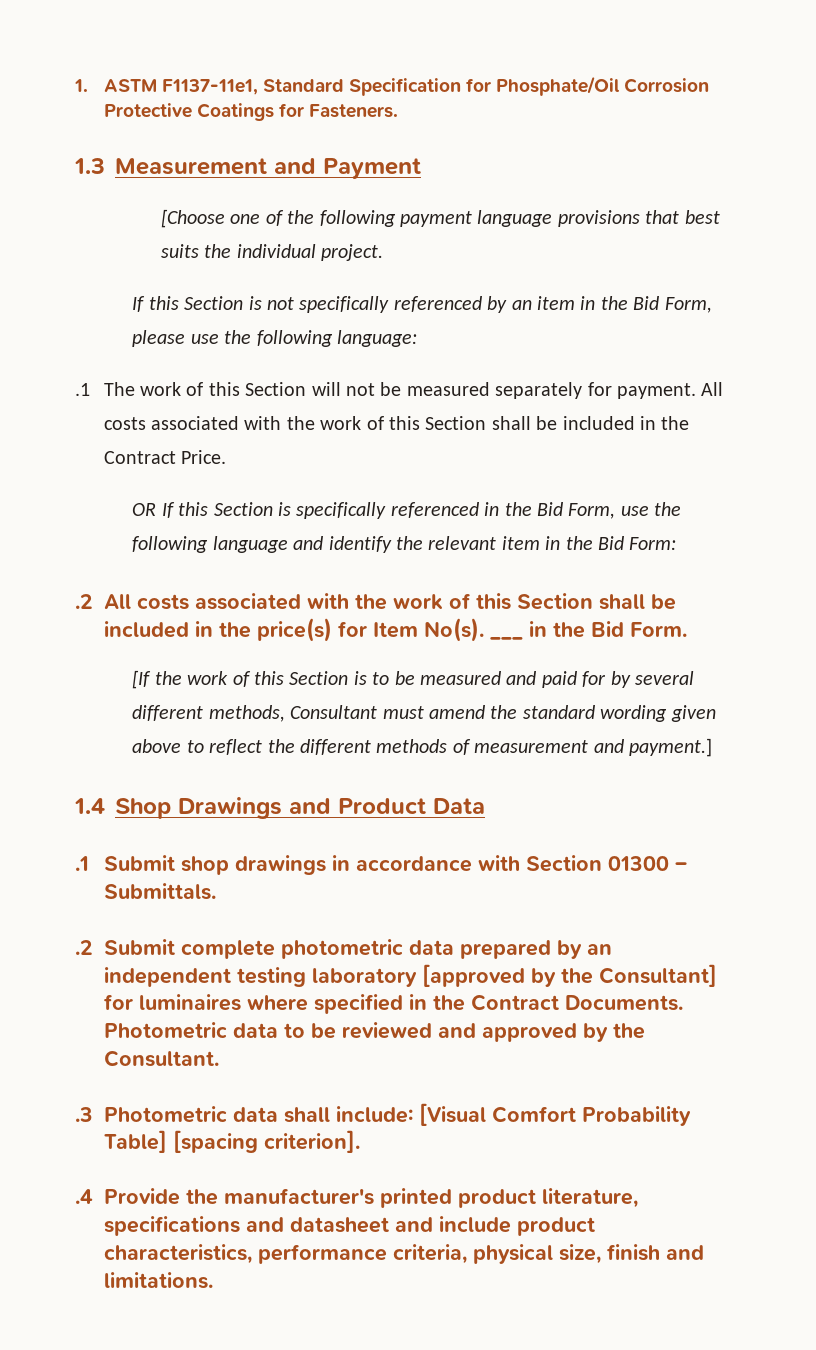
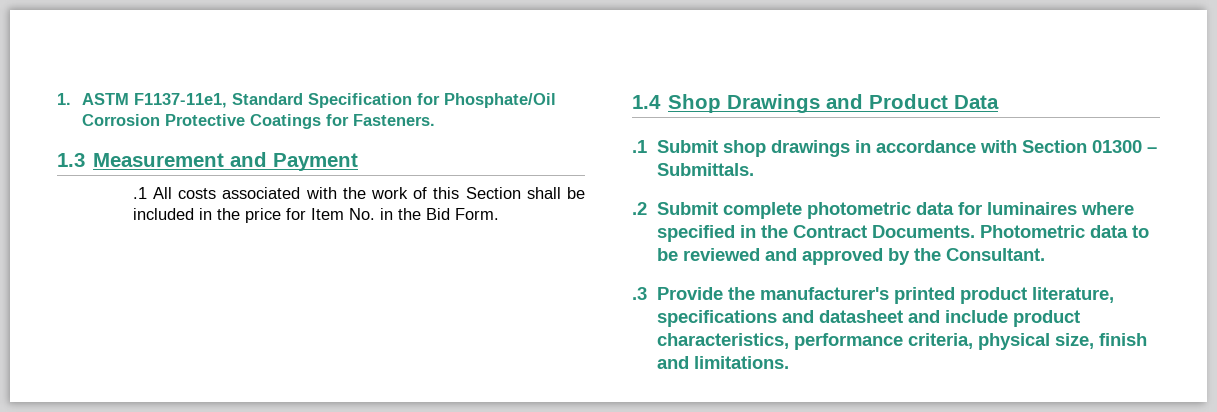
[161,209,720,228] [161,244,384,261] [132,296,712,313] [132,330,417,347] [75,382,697,399] [Choose one of the following payment language provisions that best suits the individual project. // If this Section is not specifically referenced by an item in the Bid Form, please use the following language: // .1 The work of this Section will not be measured separately for payment. -> [132,187,147,199] .1
[103,450,227,464] [132,502,682,519] [132,536,677,553] [75,593,676,610] [103,618,523,642] [528,621,687,638] [132,670,694,689] [132,705,716,722] [132,738,712,757] Contract Price. // OR If this Section is specifically referenced in the Bid Form, use the following language and identify the relevant item in the Bid Form: // .2 All costs associated with the work of this Section shall be included in the price(s) for Item No(s). ___ in the Bid Form. // [If the work of this Section is to be measured and paid for by several different methods, Consultant must amend the standard wording given above to reflect the different methods of measurement and payment.] -> [244,208,499,223] price for Item No. in the Bid Form.
[459,940,612,959] [103,964,717,987] prepared by an independent testing laboratory [approved by the Consultant] -> (955, 208) none
[103,1103,691,1126] [103,1130,360,1153] [75,1189,93,1204] Photometric data shall include: [Visual Comfort Probability Table] [spacing criterion]. // .4 -> (647, 293) none

